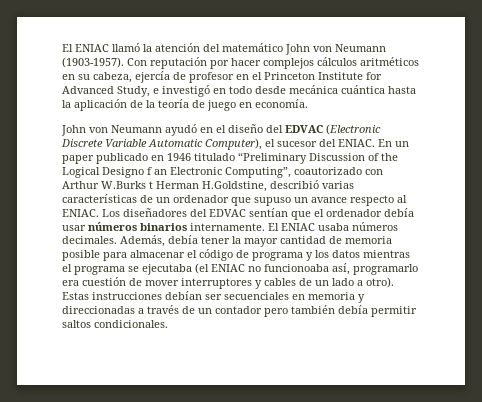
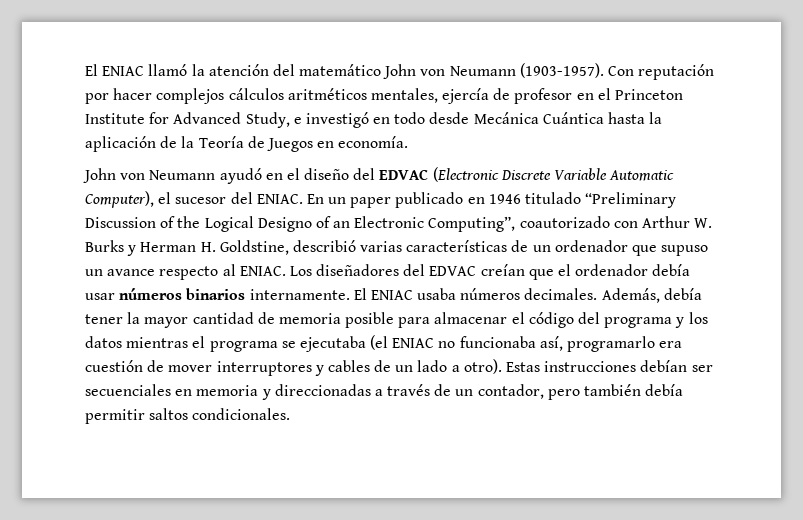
[62,72,132,83] en su cabeza, -> [370,88,438,103] mentales,
[289,85,385,94] mecánica cuántica -> [473,112,604,124] Mecánica Cuántica
[158,99,236,111] teoría de juego -> [198,136,313,152] Teoría de Juegos
[147,167,152,175] f -> [315,216,331,228] of
[101,181,267,192] W.Burks t Herman H.Goldstine, -> [694,218,713,228] [85,240,289,256] W. Burks y Herman H. Goldstine,
[249,208,288,217] sentían -> [480,264,525,276] creían
[236,250,249,258] de -> [578,312,601,324] del
[264,264,329,272] funcionoaba -> [459,336,536,348] funcionaba
[215,306,262,314] contador -> [477,384,544,399] contador,

